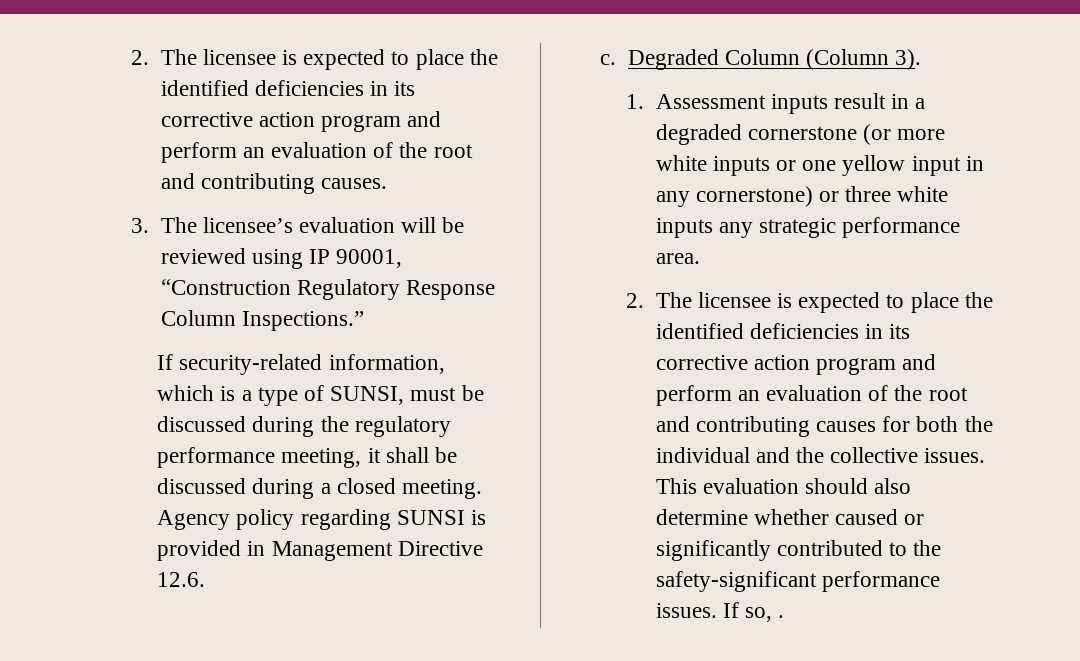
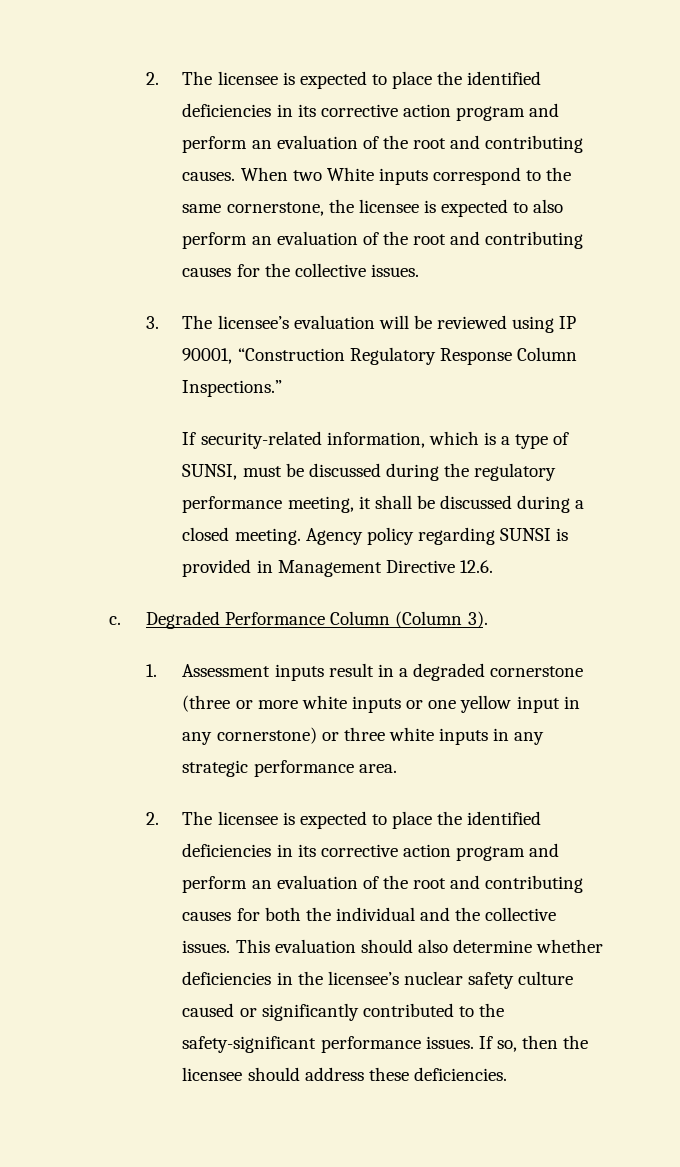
(388, 183) none -> [240,167,572,185] [182,199,564,217] [182,231,584,249] [182,263,419,277] When two White inputs correspond to the same cornerstone, the licensee is expected to also perform an evaluation of the root and contributing causes for the collective issues.
(719, 59) none -> [225,612,326,625] Performance
[863,124,892,145] (or -> [182,695,253,712] (three or
(713, 228) none -> [493,728,510,741] in
(829, 517) none -> [182,971,574,989] deficiencies in the licensee’s nuclear safety culture
[778,615,785,618] . -> [522,1035,589,1049] [182,1067,507,1081] then the licensee should address these deficiencies.

